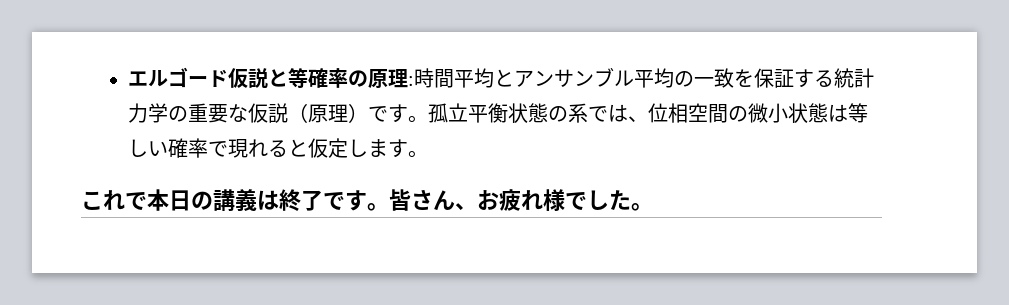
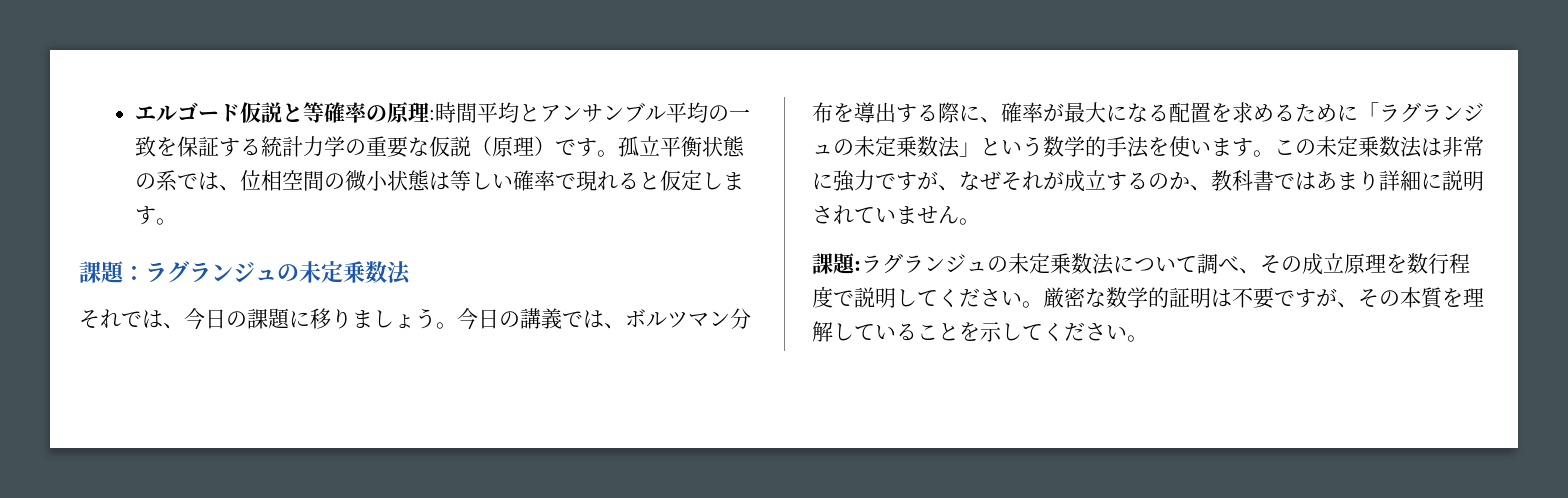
[81,189,631,211] これで本日の講義は終了です。皆さん、お疲れ様でした -> [79,261,411,285] [79,308,751,330] [812,102,1484,123] [812,136,1484,158] [812,170,1484,192] [812,205,980,225] [812,253,1470,275] [812,286,1484,309] [812,321,1127,342] 課題：ラグランジュの未定乗数法 // それでは、今日の課題に移りましょう。今日の講義では、ボルツマン分布を導出する際に、確率が最大になる配置を求めるために「ラグランジュの未定乗数法」という数学的手法を使います。この未定乗数法は非常に強力ですが、なぜそれが成立するのか、教科書ではあまり詳細に説明されていません。 // 課題:ラグランジュの未定乗数法について調べ、その成立原理を数行程度で説明してください。厳密な数学的証明は不要ですが、その本質を理解していることを示してください

